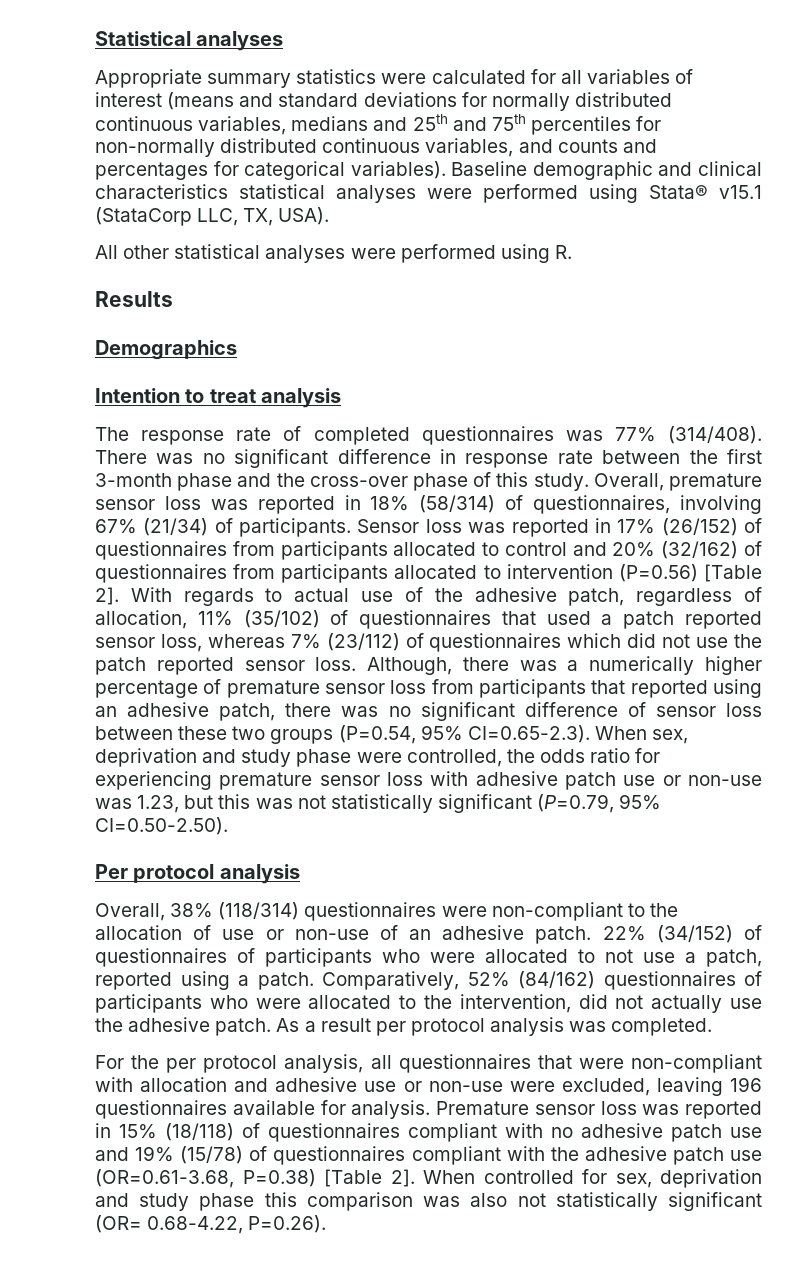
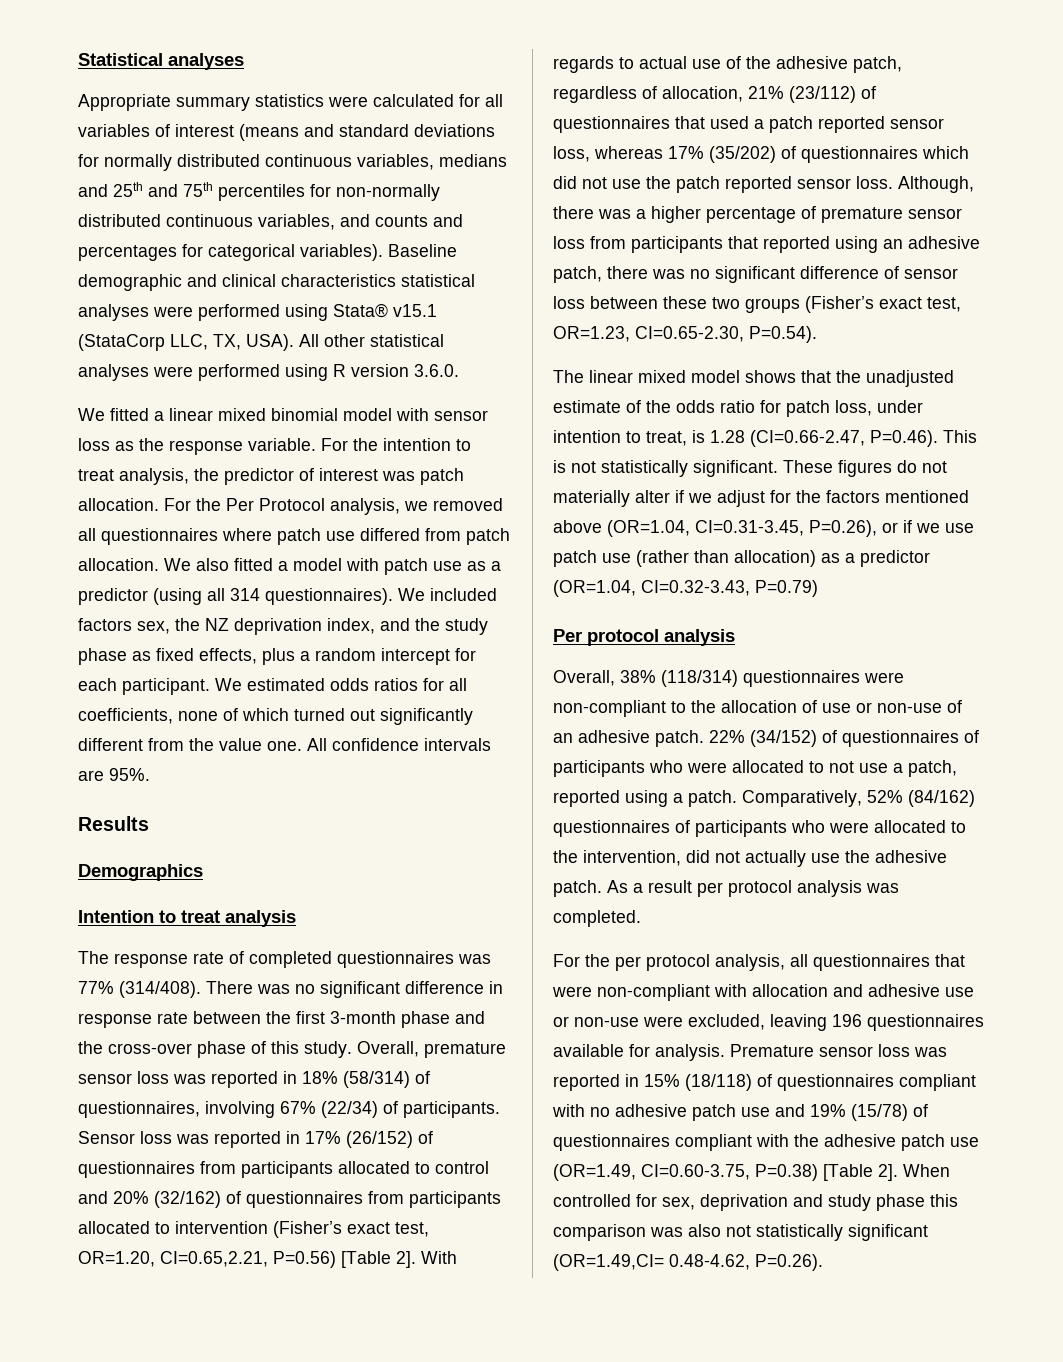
(330, 216) // -> (294, 342) none
[554,245,572,259] R. -> [333,364,459,377] [78,408,488,421] [78,438,471,455] [78,468,464,485] [78,498,503,515] [78,528,510,545] [78,558,501,575] [78,588,497,605] [78,618,488,635] [78,648,476,665] [78,678,467,695] [78,708,473,725] [78,738,491,751] [78,768,150,781] R version 3.6.0. // We fitted a linear mixed binomial model with sensor loss as the response variable. For the intention to treat analysis, the predictor of interest was patch allocation. For the Per Protocol analysis, we removed all questionnaires where patch use differed from patch allocation. We also fitted a model with patch use as a predictor (using all 314 questionnaires). We included factors sex, the NZ deprivation index, and the study phase as fixed effects, plus a random intercept for each participant. We estimated odds ratios for all coefficients, none of which turned out significantly different from the value one. All confidence intervals are 95%.
[143,518,209,536] (21/34) -> [321,1101,378,1118] (22/34)
[618,564,698,582] (P=0.56) -> [273,1221,429,1238] [78,1251,336,1268] (Fisher’s exact test, OR=1.20, CI=0.65,2.21, P=0.56)
[197,610,320,628] 11% (35/102) -> [748,86,856,103] 21% (23/112)
[290,633,400,651] 7% (23/112) -> [668,146,776,163] 17% (35/202)
[589,656,695,675] numerically -> (646, 214) none
[338,725,689,744] [95,748,661,767] [95,771,763,790] [95,794,662,813] [95,817,228,835] (P=0.54, 95% CI=0.65-2.3). When sex, deprivation and study phase were controlled, the odds ratio for experiencing premature sensor loss with adhesive patch use or non-use was 1.23, but this was not statistically significant (P=0.79, 95% CI=0.50-2.50). -> [805,296,961,313] [553,326,817,343] [553,370,954,387] [553,400,923,417] [553,430,977,447] [553,460,947,477] [553,490,969,507] [553,520,974,537] [553,550,930,567] [553,580,818,597] (Fisher’s exact test, OR=1.23, CI=0.65-2.30, P=0.54). // The linear mixed model shows that the unadjusted estimate of the odds ratio for patch loss, under intention to treat, is 1.28 (CI=0.66-2.47, P=0.46). This is not statistically significant. These figures do not materially alter if we adjust for the factors mentioned above (OR=1.04, CI=0.31-3.45, P=0.26), or if we use patch use (rather than allocation) as a predictor (OR=1.04, CI=0.32-3.43, P=0.79)
[95,1169,234,1188] (OR=0.61-3.68, -> [553,1164,750,1181] (OR=1.49, CI=0.60-3.75,
[95,1215,244,1234] (OR= 0.68-4.22, -> [553,1254,750,1271] (OR=1.49,CI= 0.48-4.62,

